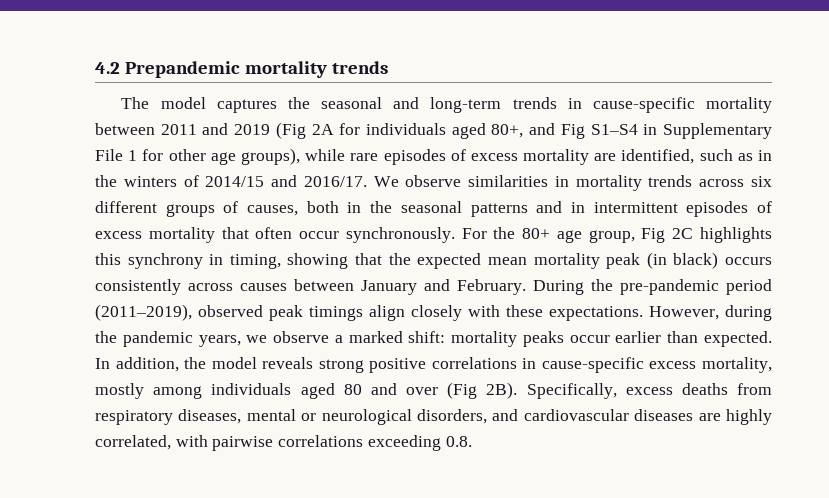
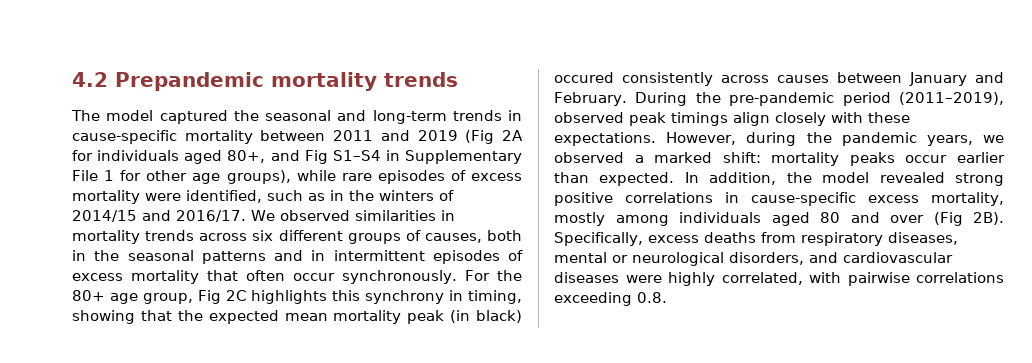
[216,99,277,113] captures -> [159,110,228,124] captured
[594,153,617,161] are -> [145,193,181,201] were
[405,175,462,187] observe -> [280,210,350,221] observed
[725,257,773,265] occurs -> [554,72,614,83] occured
[273,331,330,343] observe -> [554,152,624,163] observed
[262,357,314,369] reveals -> [879,172,945,183] revealed
[698,413,721,421] are -> [625,275,662,283] were

